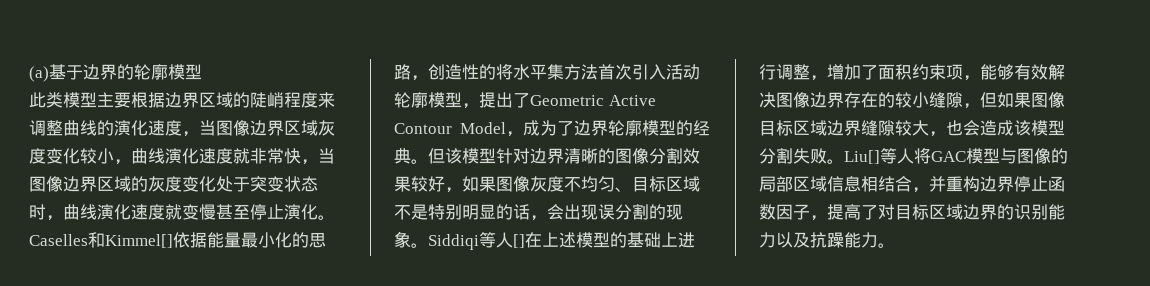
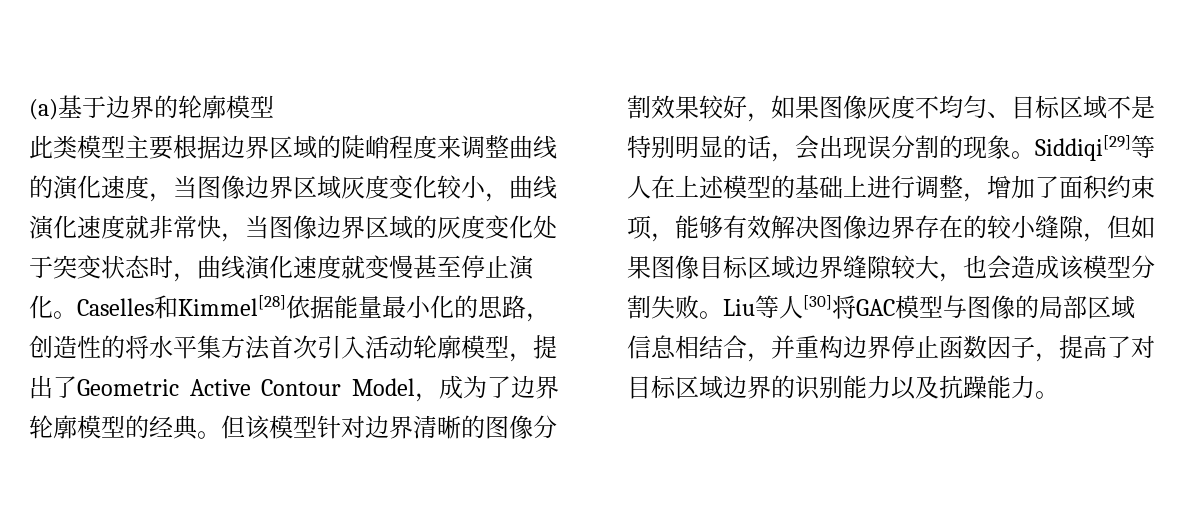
[105,234,173,248] Kimmel[] -> [178,295,286,316] Kimmel[28]
[428,232,525,250] Siddiqi等人[] -> [1035,135,1155,161] [627,176,651,199] Siddiqi[29]等人
[844,148,914,164] Liu[]等人 -> [723,295,832,319] Liu等人[30]

